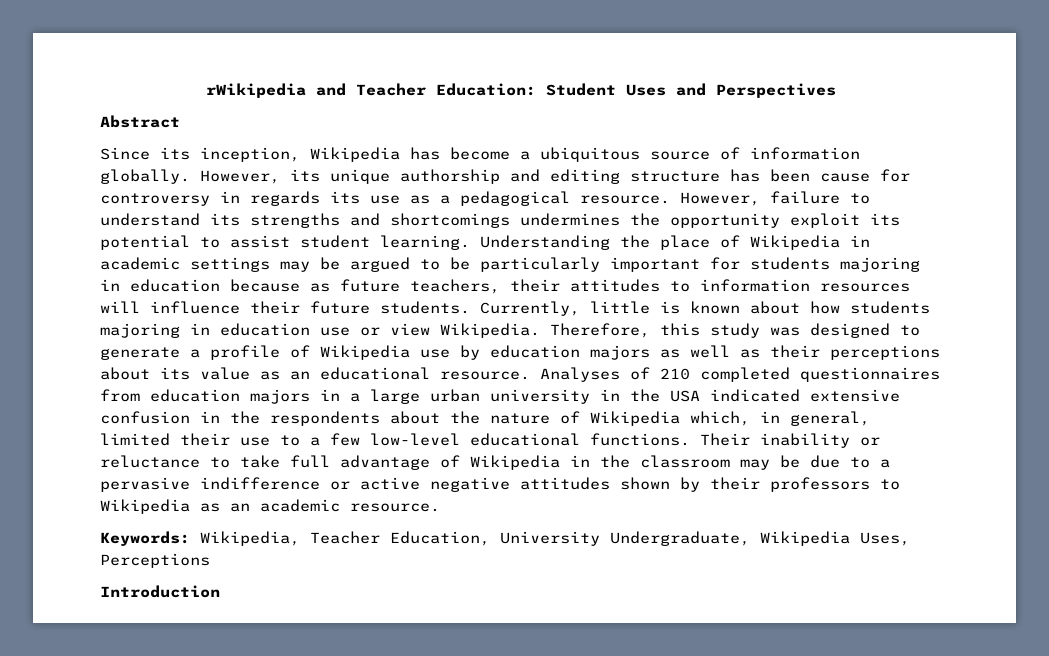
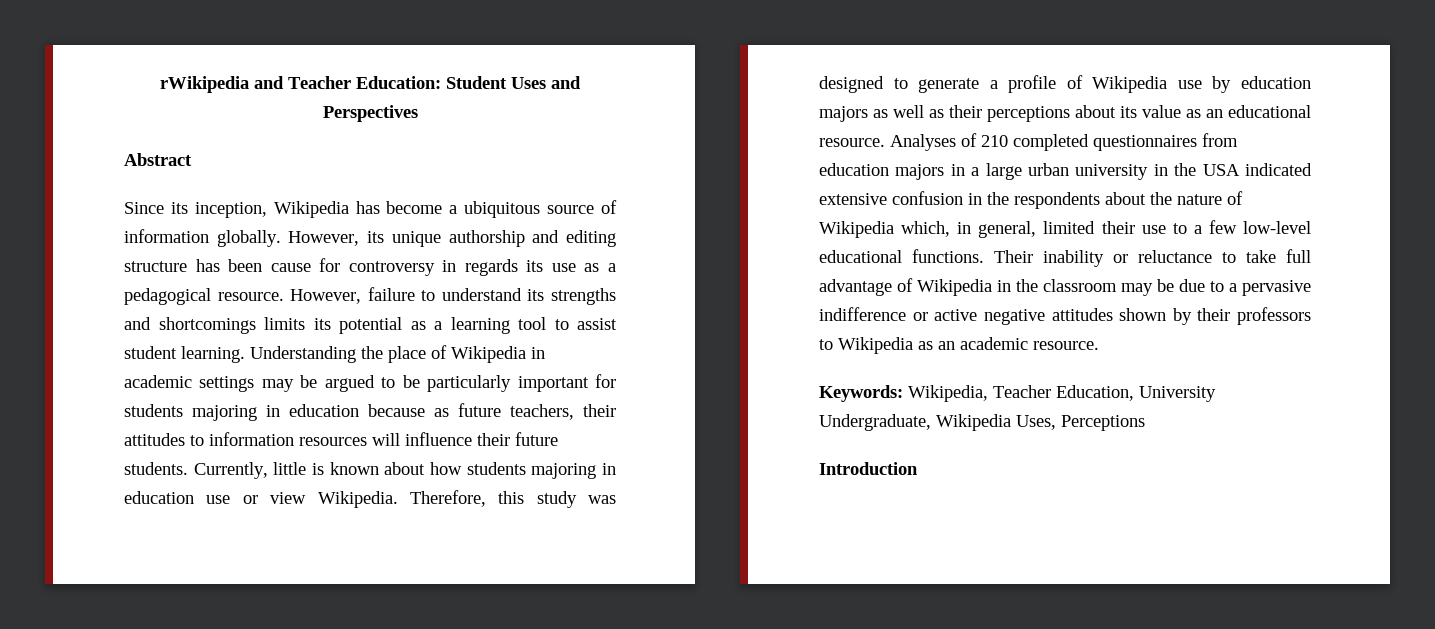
[520,213,900,228] [100,235,190,250] undermines the opportunity exploit its potential -> [264,317,546,334] limits its potential as a learning tool

